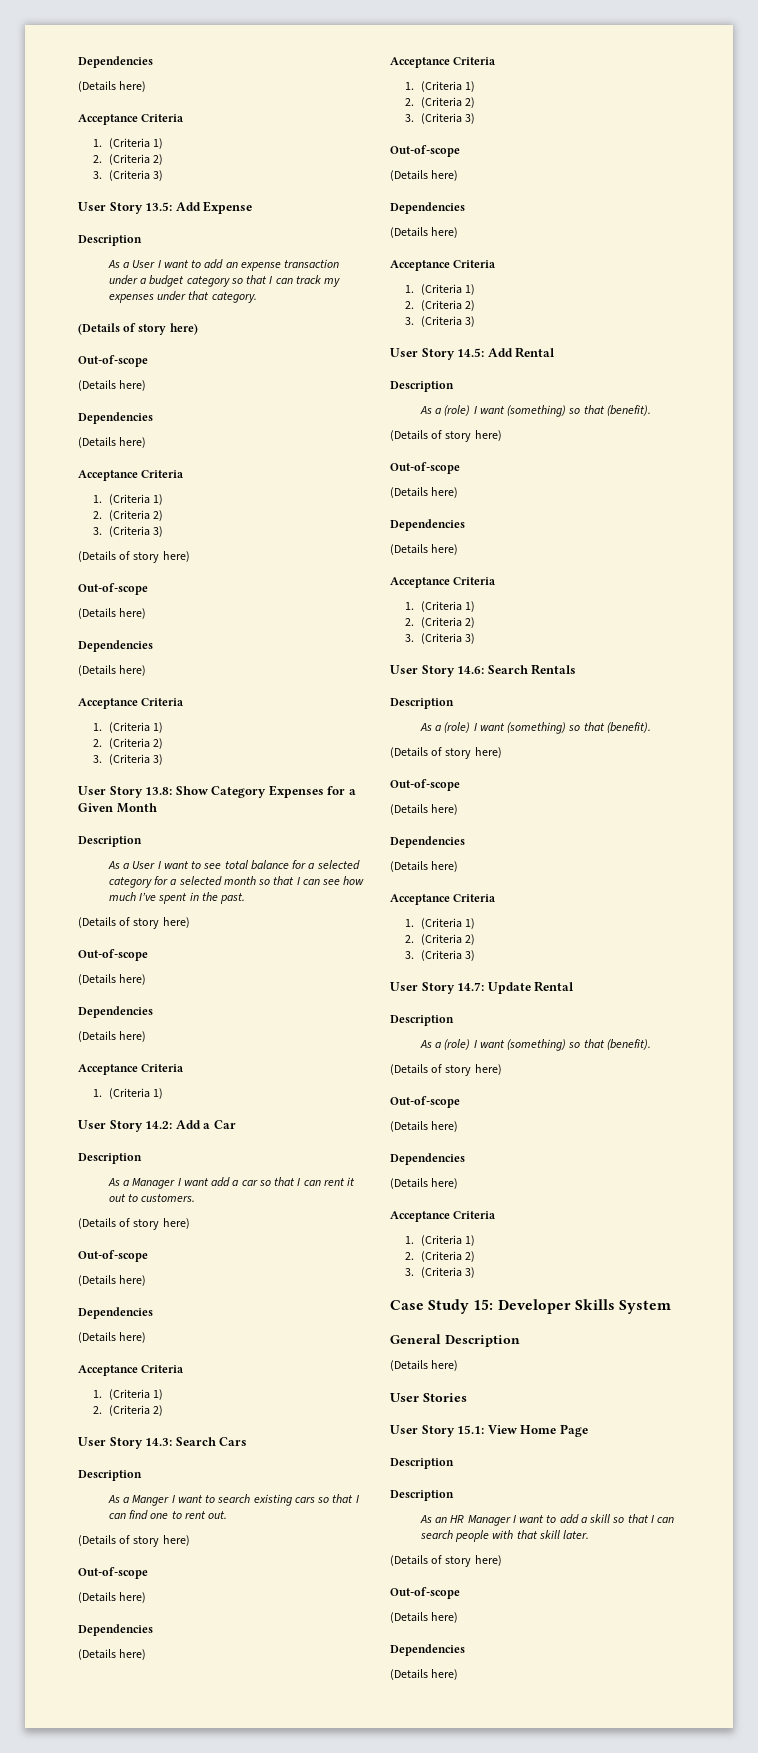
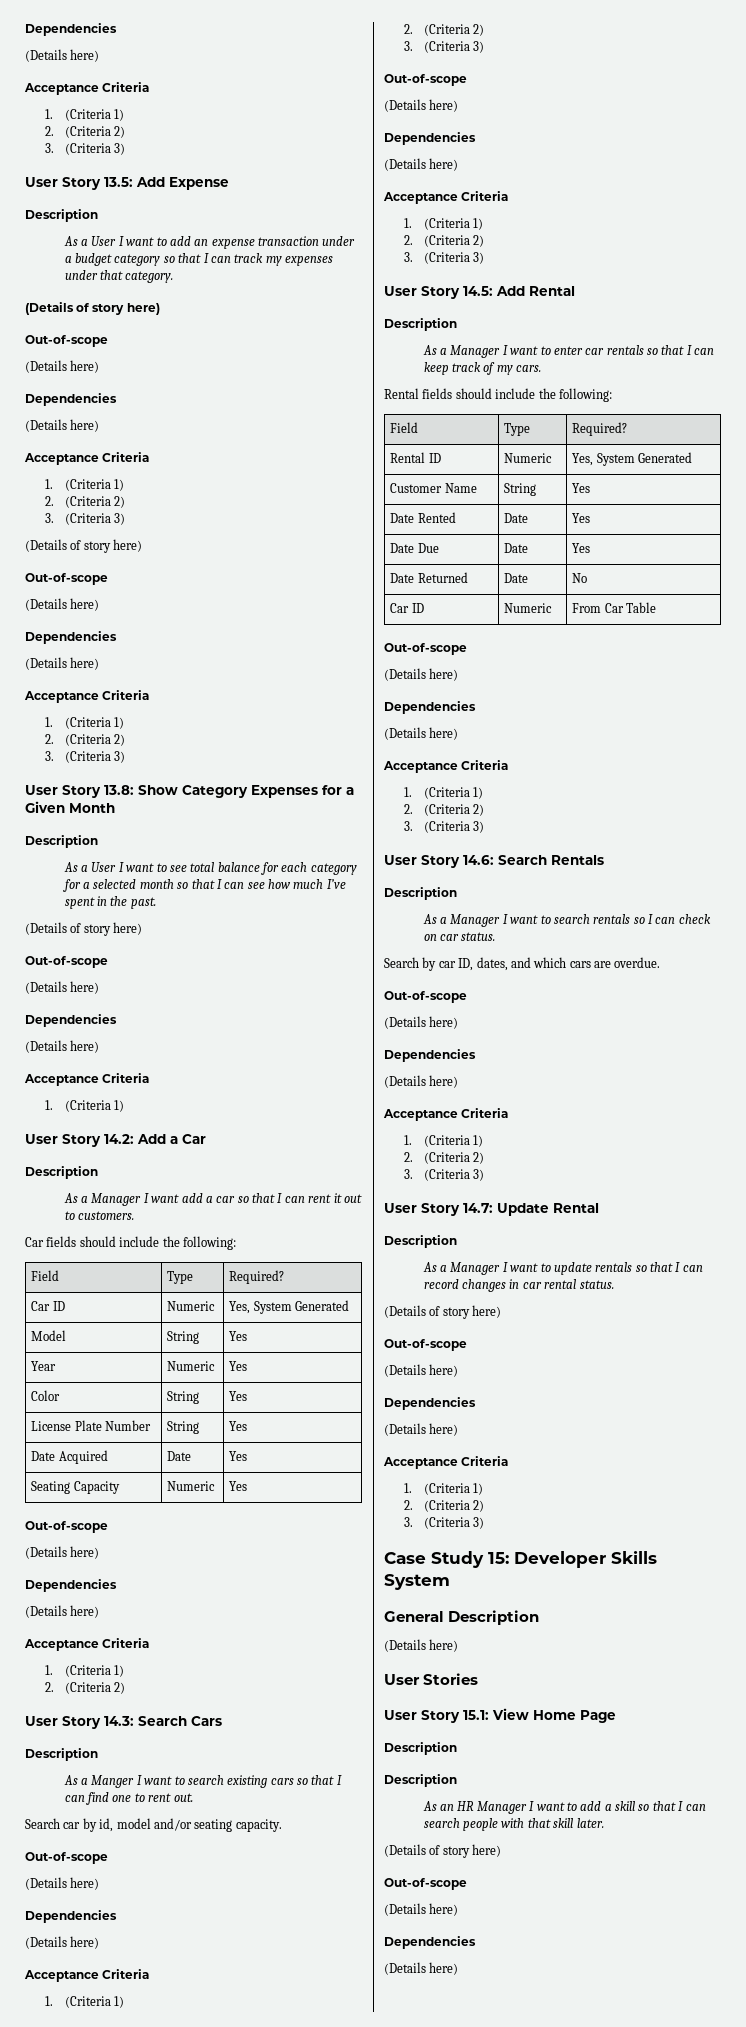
[308,860,360,870] a selected -> [281,862,308,872] each
[78,1218,190,1230] (Details of story here) -> [25,1236,236,1250] [31,1270,60,1281] [167,1271,194,1284] [229,1270,285,1284] [31,1301,65,1311] [167,1301,216,1311] [229,1300,349,1314] [31,1330,67,1341] [167,1331,200,1344] [229,1331,248,1341] [31,1361,57,1371] [167,1361,216,1371] [229,1361,248,1371] [31,1390,61,1401] [167,1391,200,1404] [229,1391,248,1401] [31,1420,151,1431] [167,1421,200,1434] [229,1421,248,1431] [31,1450,108,1464] [167,1451,192,1461] [229,1451,248,1461] [31,1481,120,1494] [167,1481,216,1491] [229,1481,248,1491] Car fields should include the following: // Field | Type | Required? // Car ID | Numeric | Yes, System Generated // Model | String | Yes // Year | Numeric | Yes // Color | String | Yes // License Plate Number | String | Yes // Date Acquired | Date | Yes // Seating Capacity | Numeric | Yes
[78,1535,190,1547] (Details of story here) -> [25,1818,282,1832] Search car by id, model and/or seating capacity.
[444,405,651,417] [390,430,502,442] (role) I want (something) so that (benefit). // (Details of story here) -> [450,345,715,358] [423,362,542,375] [384,388,612,402] [390,422,419,433] [504,423,531,436] [572,422,628,436] [390,452,441,463] [504,453,553,463] [572,452,692,466] [390,483,477,493] [504,483,537,496] [572,483,591,493] [390,512,456,523] [504,513,529,523] [572,513,591,523] [390,543,439,553] [504,543,529,553] [572,543,591,553] [390,572,468,583] [504,573,529,583] [572,573,588,583] [390,603,424,613] [504,603,553,613] [572,602,656,613] Manager I want to enter car rentals so that I can keep track of my cars. // Rental fields should include the following: // Field | Type | Required? // Rental ID | Numeric | Yes, System Generated // Customer Name | String | Yes // Date Rented | Date | Yes // Date Due | Date | Yes // Date Returned | Date | No // Car ID | Numeric | From Car Table
[444,722,651,734] [390,747,502,759] (role) I want (something) so that (benefit). // (Details of story here) -> [450,914,711,927] [423,932,496,941] [384,957,661,971] Manager I want to search rentals so I can check on car status. // Search by car ID, dates, and which cars are overdue.
[444,1039,651,1051] (role) I want (something) so that (benefit). -> [450,1262,703,1275] [423,1279,614,1292] Manager I want to update rentals so that I can record changes in car rental status.

